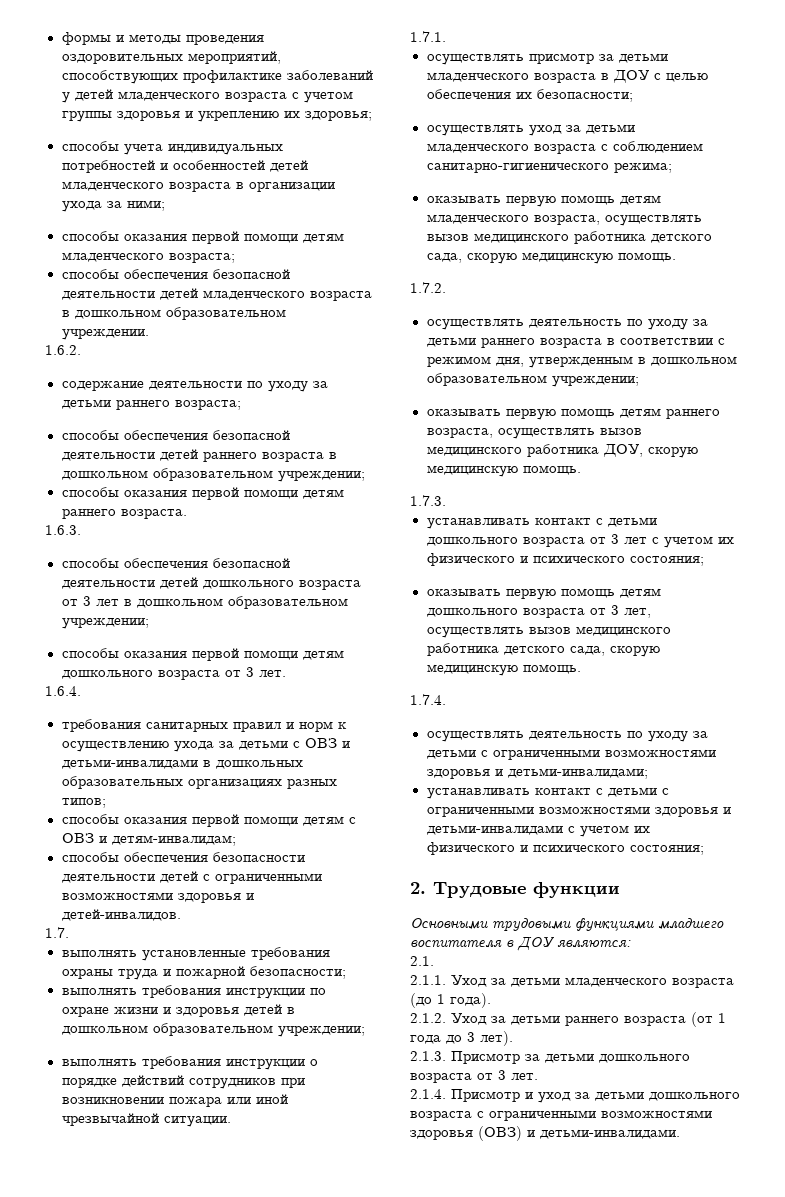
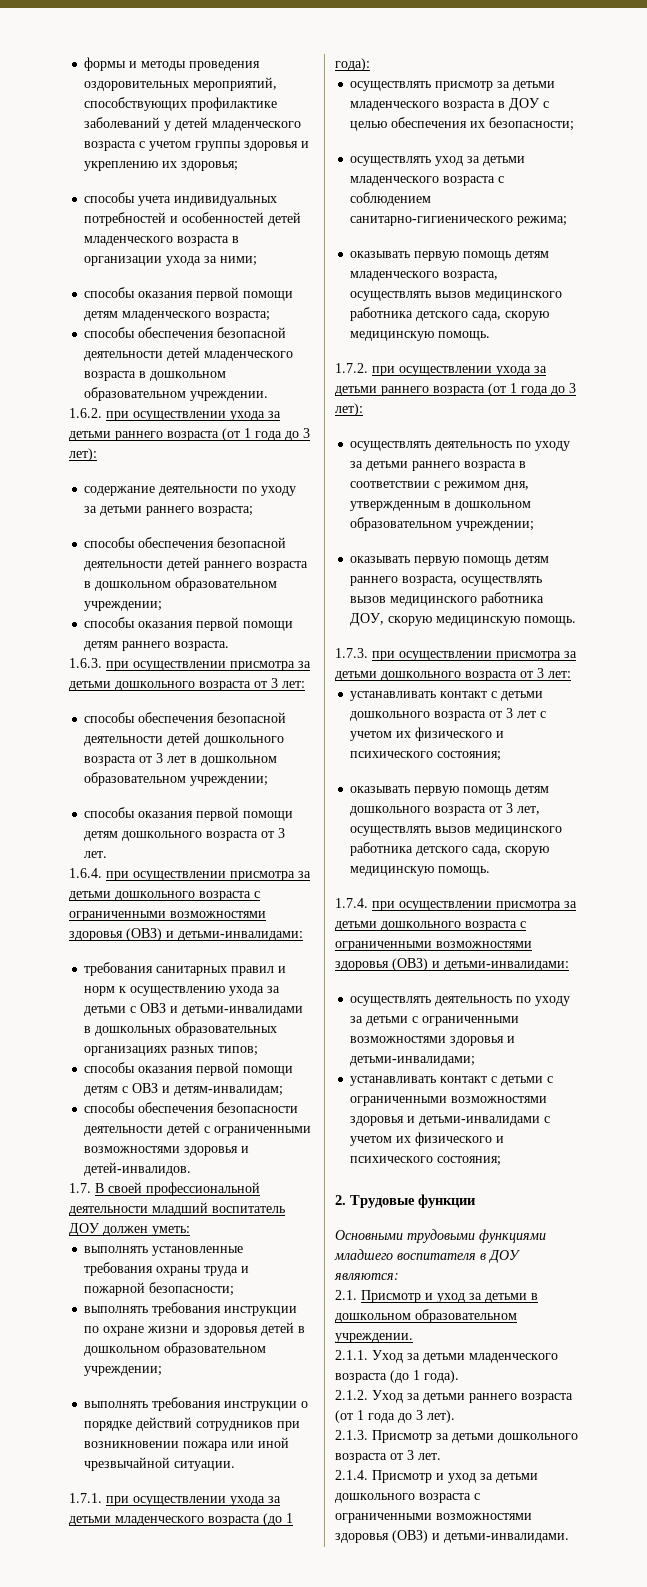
(81, 350) none -> [106,411,281,421] [69,428,310,441] [69,448,97,461] при осуществлении ухода за детьми раннего возраста (от 1 года до 3 лет):
(81, 530) none -> [106,661,311,671] [69,678,305,691] при осуществлении присмотра за детьми дошкольного возраста от 3 лет:
(81, 691) none -> [106,871,311,881] [69,891,260,901] [69,911,266,921] [69,928,303,941] при осуществлении присмотра за детьми дошкольного возраста с ограниченными возможностями здоровья (ОВЗ) и детьми-инвалидами:
(69, 932) none -> [95,1182,260,1196] [69,1202,285,1216] [69,1223,190,1236] В своей профессиональной деятельности младший воспитатель ДОУ должен уметь:
(446, 36) none -> [106,1496,281,1506] [69,1513,293,1526] [335,58,370,71] при осуществлении ухода за детьми младенческого возраста (до 1 года):
(446, 287) none -> [372,366,547,376] [335,383,576,396] [335,403,363,416] при осуществлении ухода за детьми раннего возраста (от 1 года до 3 лет):
(446, 500) none -> [372,651,577,661] [335,668,571,681] при осуществлении присмотра за детьми дошкольного возраста от 3 лет:
(446, 699) none -> [372,901,577,911] [335,921,526,931] [335,941,532,951] [335,958,569,971] при осуществлении присмотра за детьми дошкольного возраста с ограниченными возможностями здоровья (ОВЗ) и детьми-инвалидами:
(434, 961) none -> [361,1290,538,1303] [335,1309,517,1323] [335,1333,413,1343] Присмотр и уход за детьми в дошкольном образовательном учреждении.

